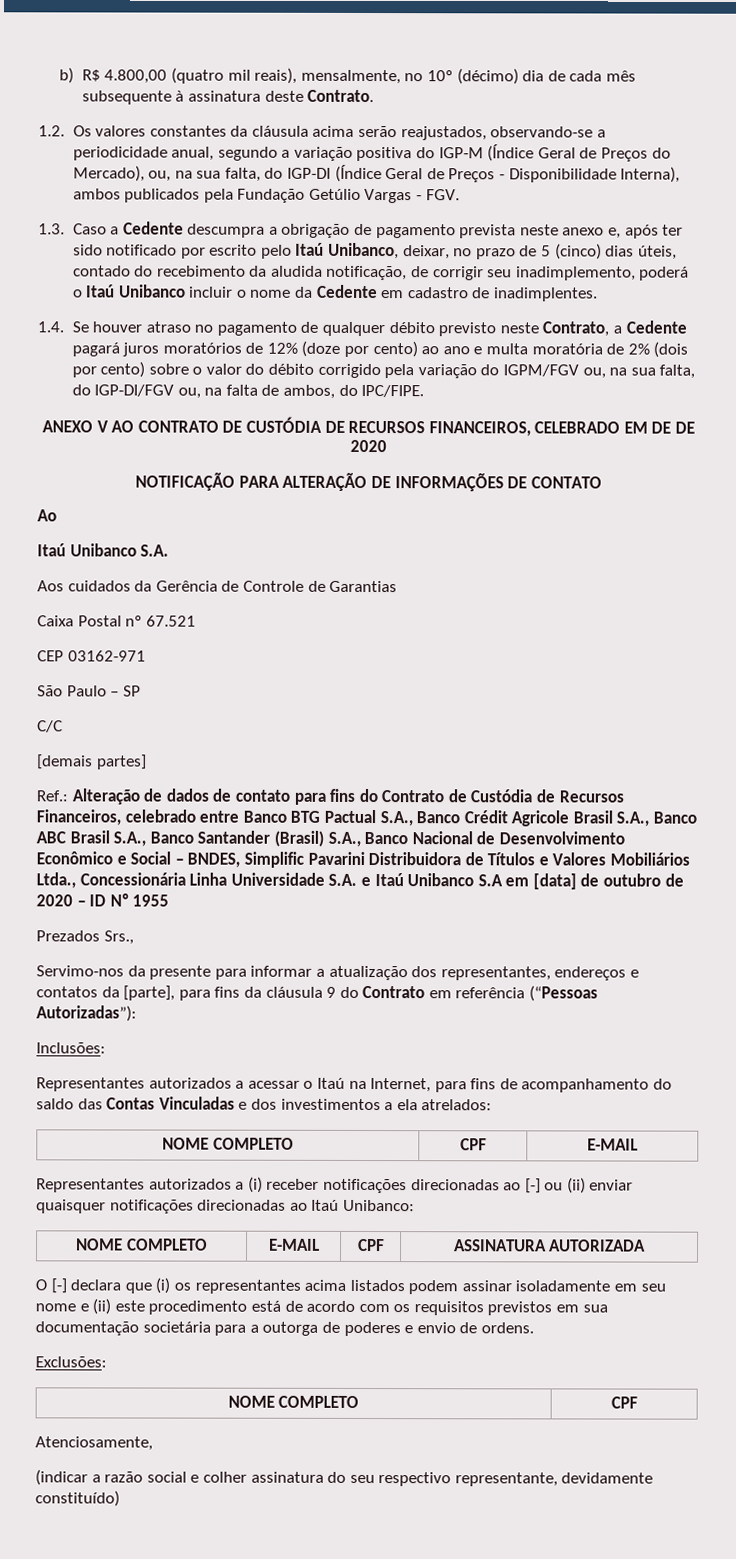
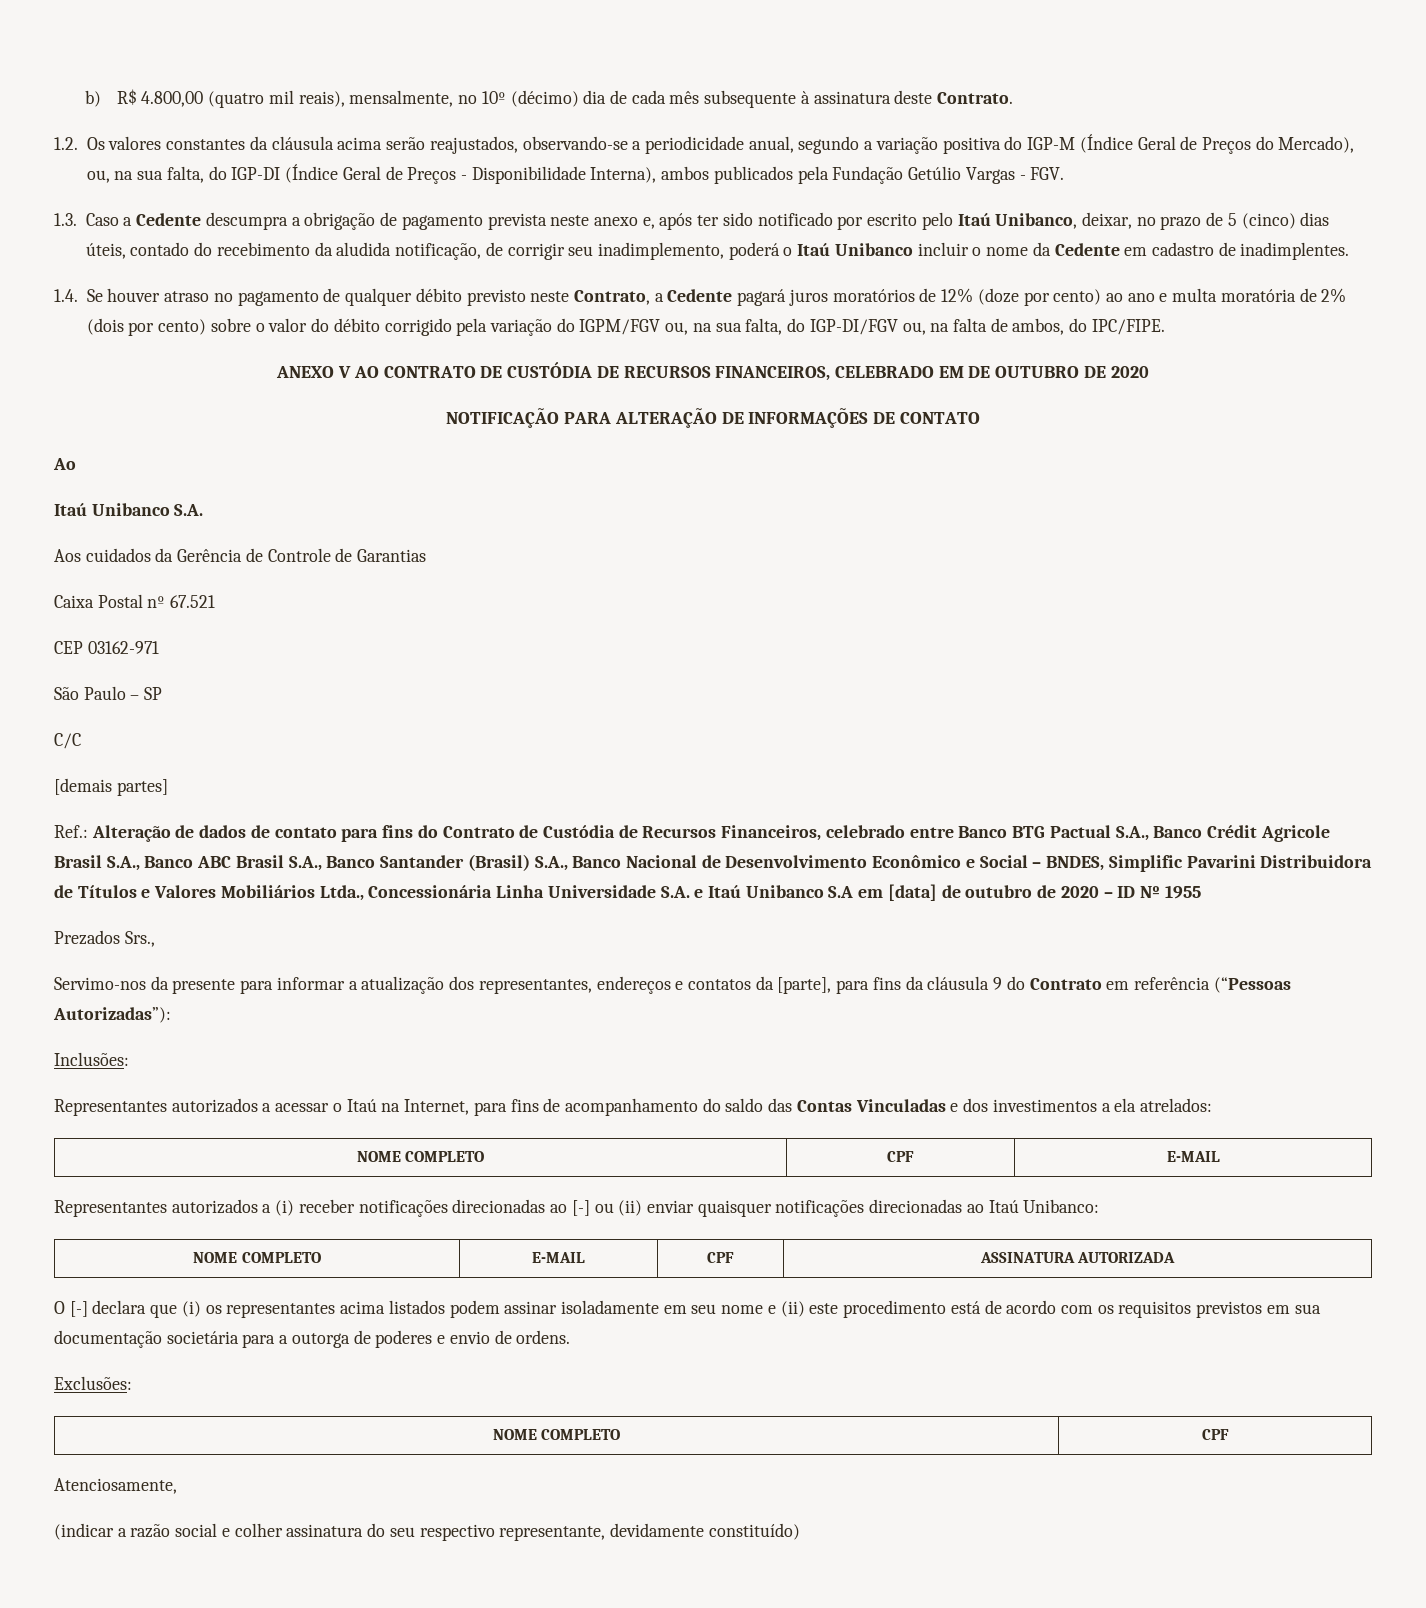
(672, 427) none -> [995,366,1080,378] OUTUBRO

